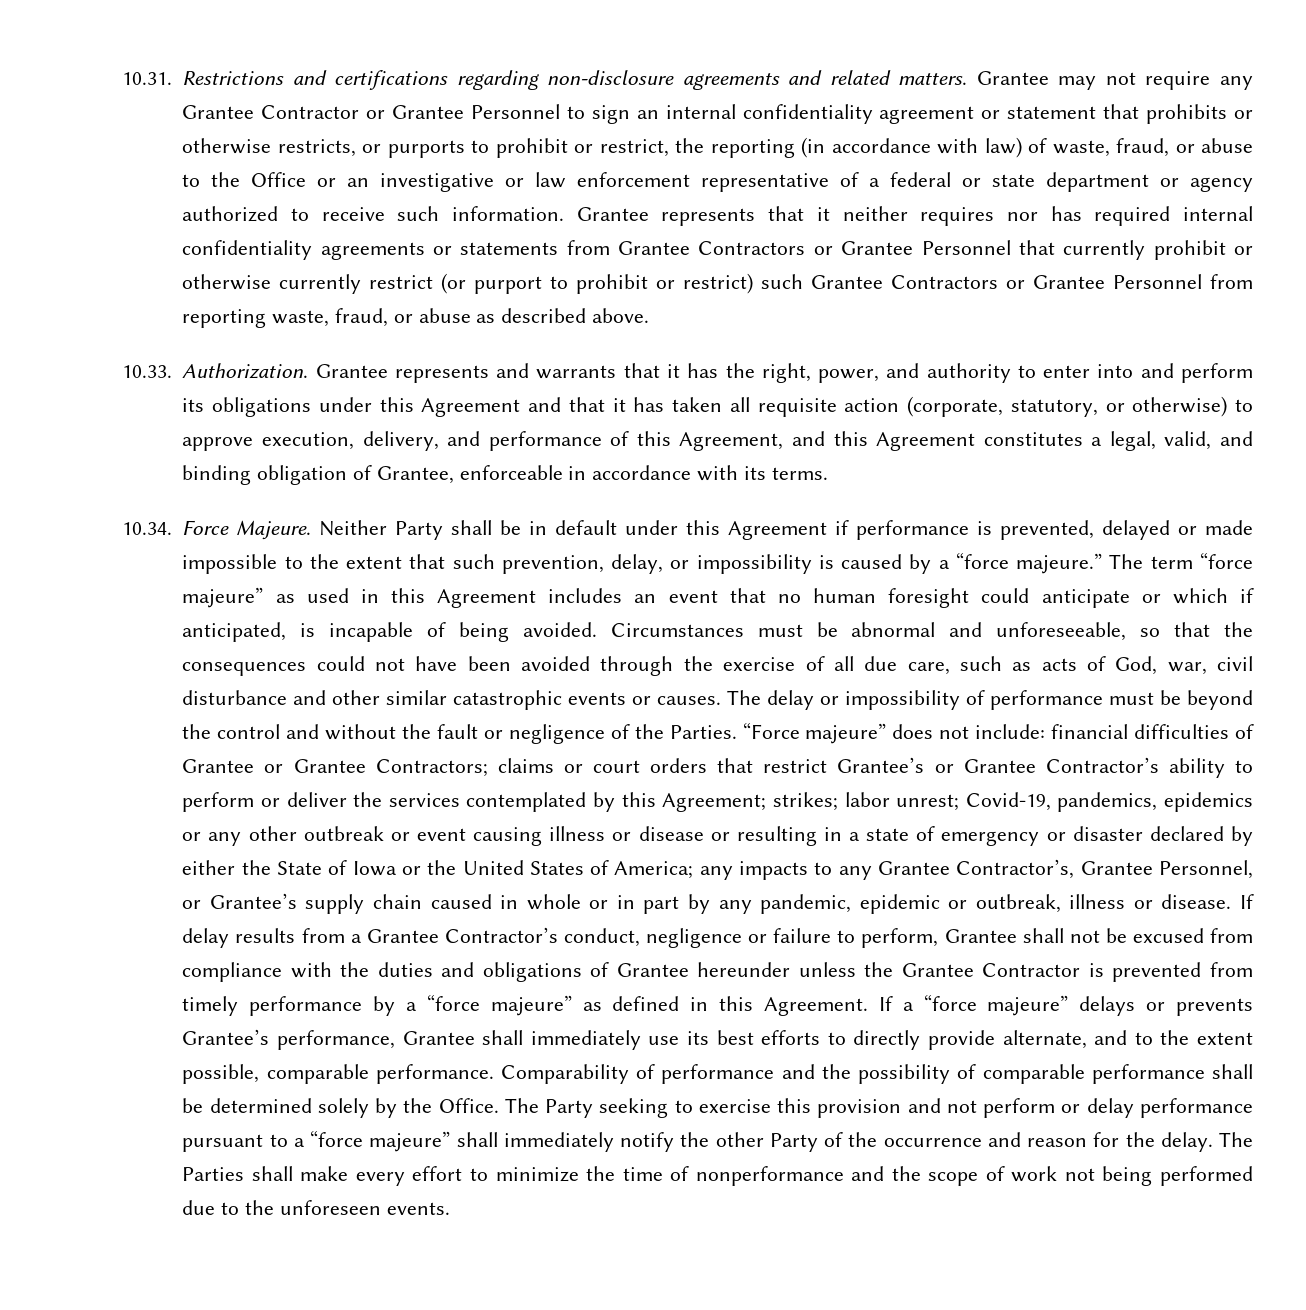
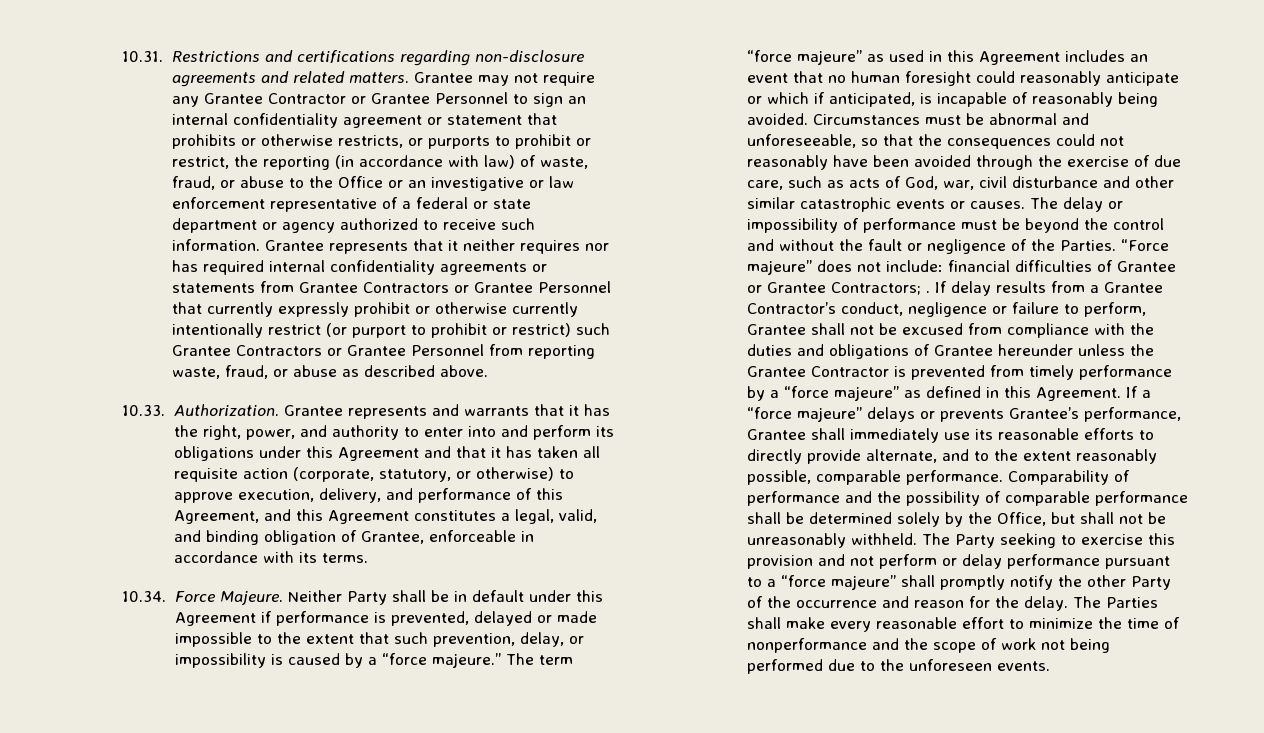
(1146, 250) none -> [277,302,349,317] expressly
(362, 284) none -> [171,323,263,338] intentionally
(1030, 595) none -> [1019,71,1101,86] reasonably
(447, 629) none -> [1031,92,1113,107] reasonably
(406, 664) none -> [746,155,828,170] reasonably
[833,656,854,671] all -> (1150, 161) none
[497,757,1254,778] [182,792,1254,812] [182,826,1253,846] [182,859,1254,880] [182,893,1232,914] claims or court orders that restrict Grantee’s or Grantee Contractor’s ability to perform or deliver the services contemplated by this Agreement; strikes; labor unrest; Covid-19, pandemics, epidemics or any other outbreak or event causing illness or disease or resulting in a state of emergency or disaster declared by either the State of Iowa or the United States of America; any impacts to any Grantee Contractor’s, Grantee Personnel, or Grantee’s supply chain caused in whole or in part by any pandemic, epidemic or outbreak, illness or disease. -> [925,291,930,293] .
[716,1030,754,1045] best -> [997,428,1079,440] reasonable
(1253, 1038) none -> [1075,449,1157,464] reasonably
[438,1098,499,1113] Office. -> [996,512,1166,526] [746,533,917,548] Office, but shall not be unreasonably withheld.
[503,1132,614,1152] immediately -> [939,575,1005,590] promptly
(405, 1179) none -> [875,617,957,629] reasonable

